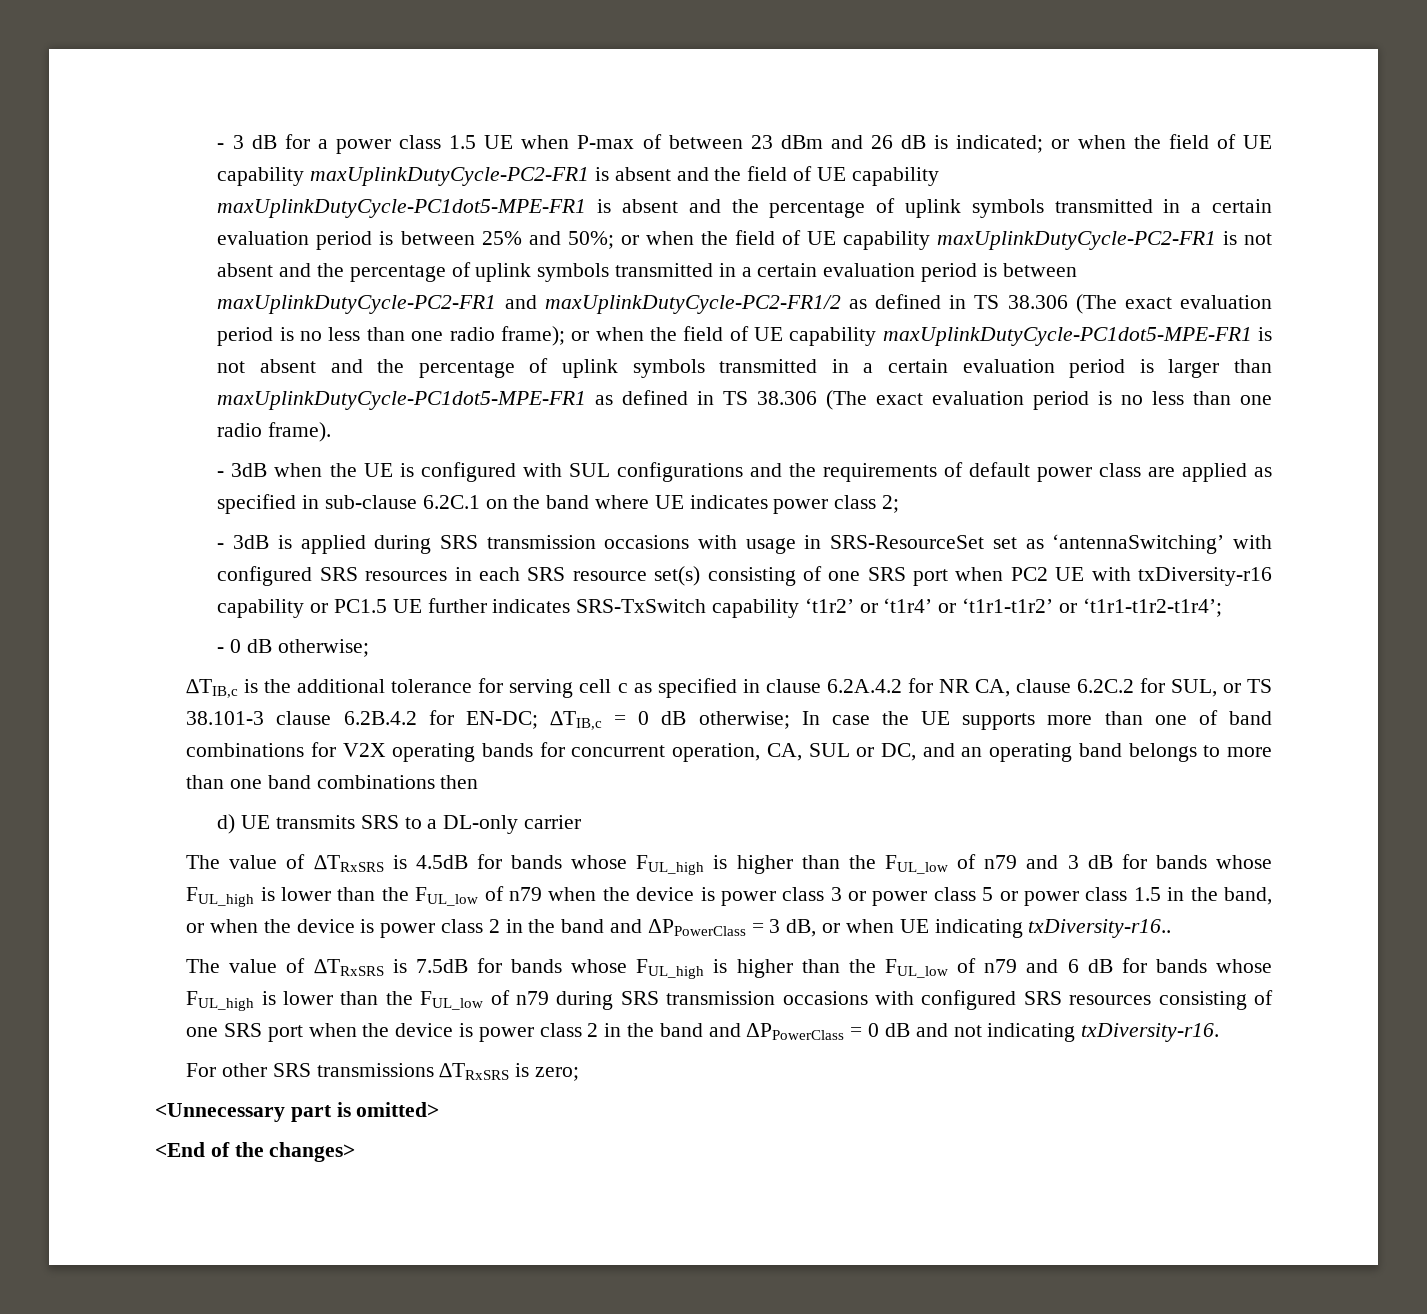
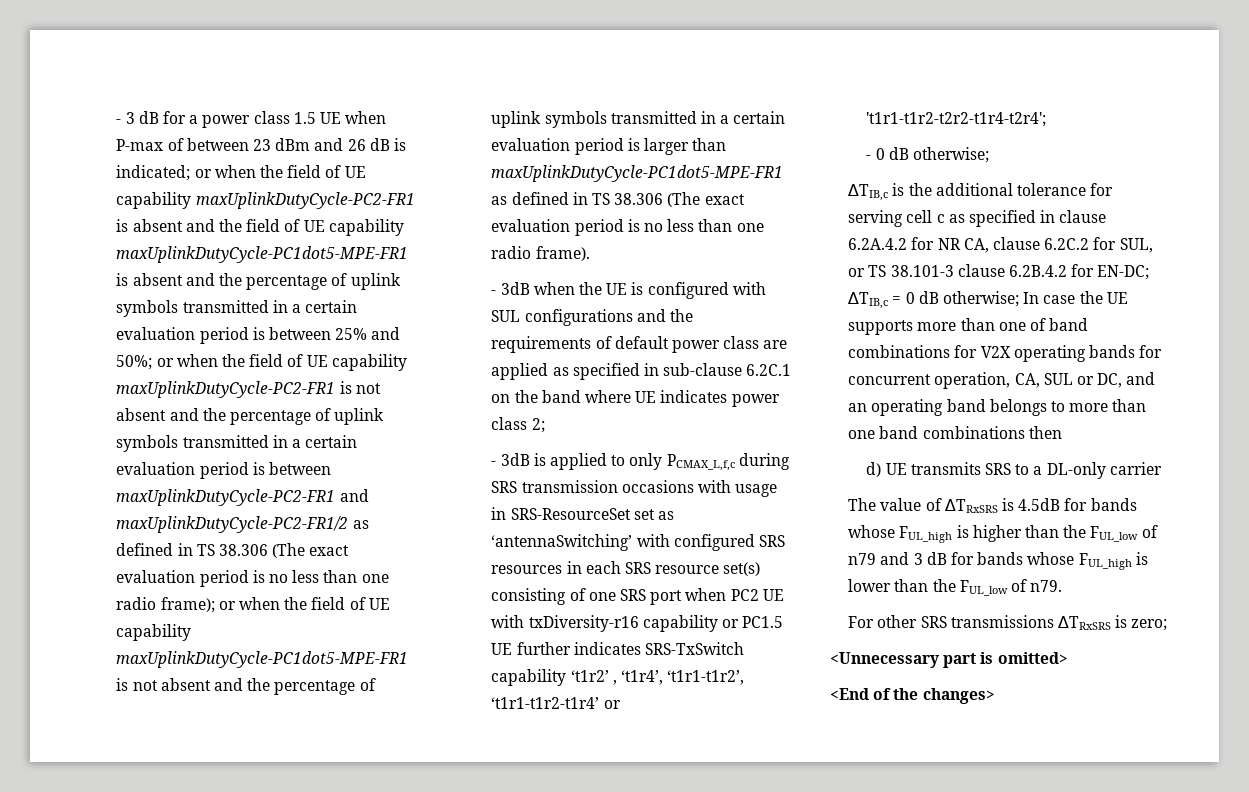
(366, 544) none -> [611,453,735,471] to only PCMAX_L,f,c
[859,598,1222,617] or ‘t1r4’ or ‘t1r1-t1r2’ or ‘t1r1-t1r2-t1r4’; -> [612,670,745,685] [491,697,621,709] [866,112,1047,127] , ‘t1r4’, ‘t1r1-t1r2’, ‘t1r1-t1r2-t1r4’ or 't1r1-t1r2-t2r2-t1r4-t2r4';
[508,887,1272,906] [186,919,1172,938] [186,958,1272,979] [186,990,1273,1011] [186,1023,1220,1042] n79 when the device is power class 3 or power class 5 or power class 1.5 in the band, or when the device is power class 2 in the band and ΔPPowerClass = 3 dB, or when UE indicating txDiversity-r16.. // The value of ∆TRxSRS is 7.5dB for bands whose FUL_high is higher than the FUL_low of n79 and 6 dB for bands whose FUL_high is lower than the FUL_low of n79 during SRS transmission occasions with configured SRS resources consisting of one SRS port when the device is power class 2 in the band and ΔPPowerClass = 0 dB and not indicating txDiversity-r16. -> [1030,580,1063,592] n79.

